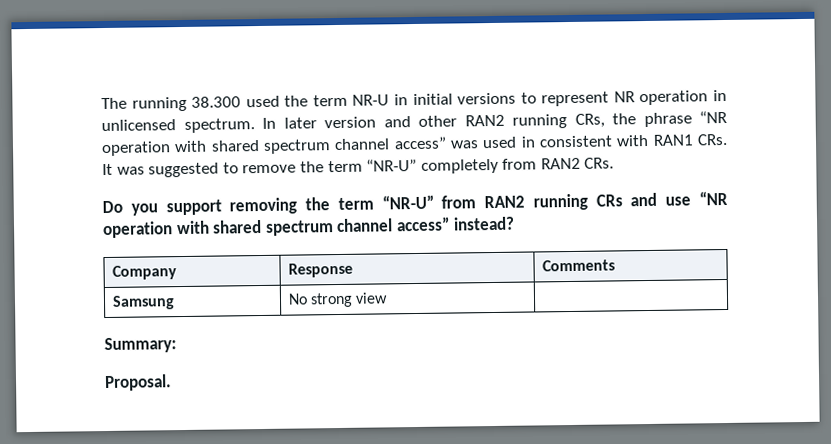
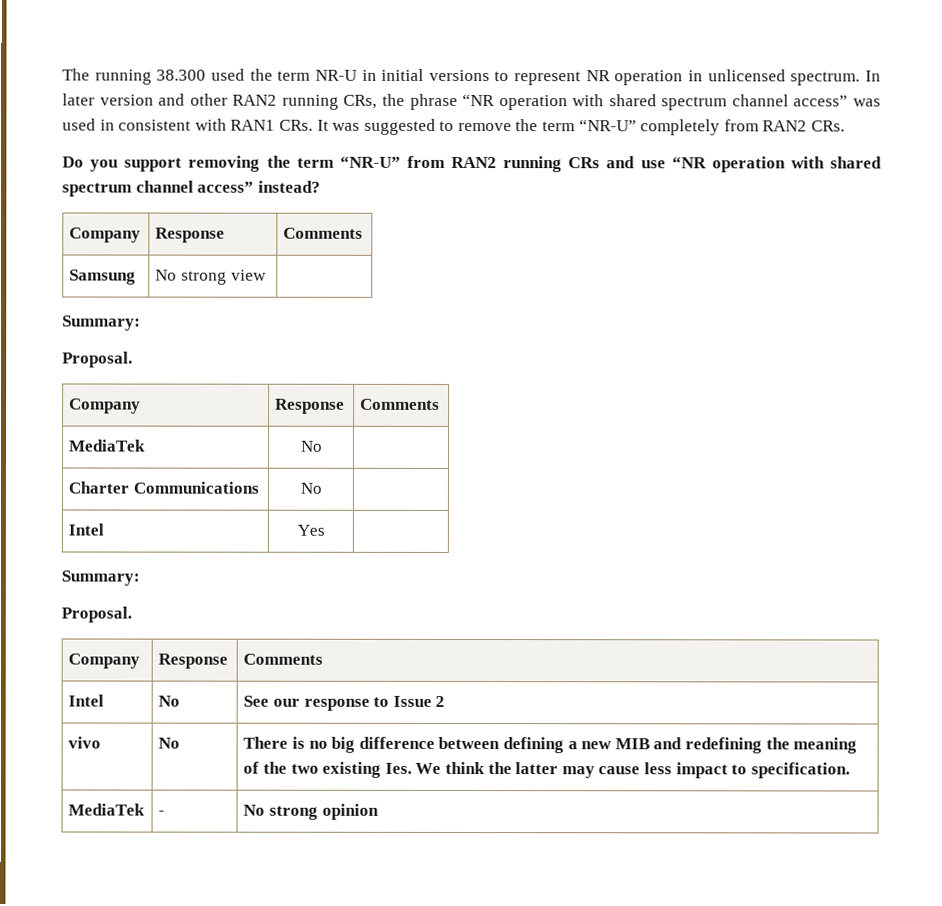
(172, 383) none -> [69,398,142,414] [275,398,346,414] [360,398,441,410] [69,439,147,452] [300,440,323,452] [68,481,260,494] [299,482,322,494] [68,523,105,536] [296,524,325,536] [61,570,140,586] [61,606,132,623] [68,653,141,669] [158,653,229,669] [243,653,324,665] [68,694,105,707] [158,695,181,707] [243,695,446,711] [68,736,102,749] [158,737,181,749] [243,736,858,754] [243,761,850,779] [68,803,146,816] [158,810,166,816] [243,803,379,820] // Company | Response | Comments // MediaTek | No | // Charter Communications | No | // Intel | Yes | // Summary: // Proposal. // Company | Response | Comments // Intel | No | See our response to Issue 2 // vivo | No | There is no big difference between defining a new MIB and redefining the meaning of the two existing Ies. We think the latter may cause less impact to specification. // MediaTek | - | No strong opinion

